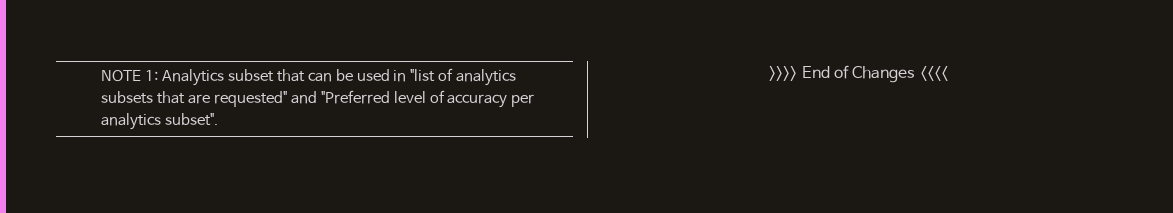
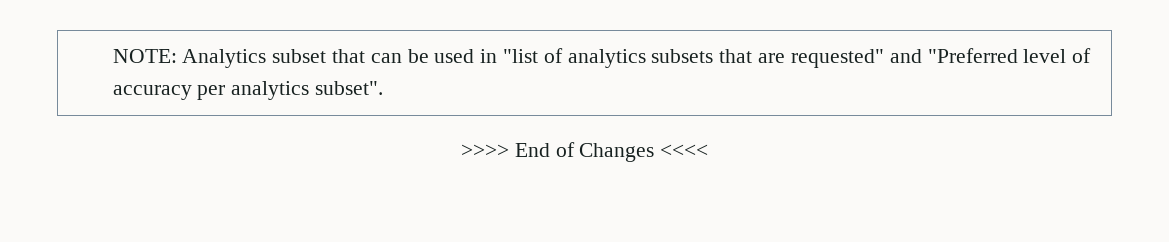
[101,70,159,82] NOTE 1: -> [112,49,177,63] NOTE:

